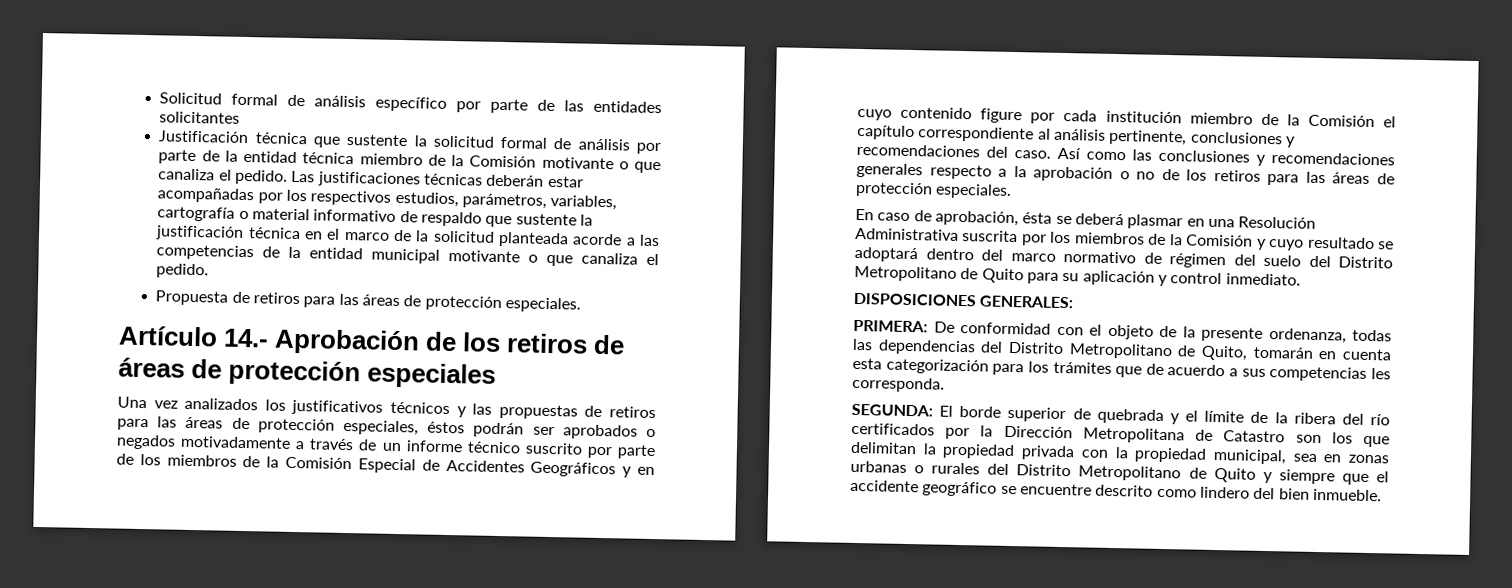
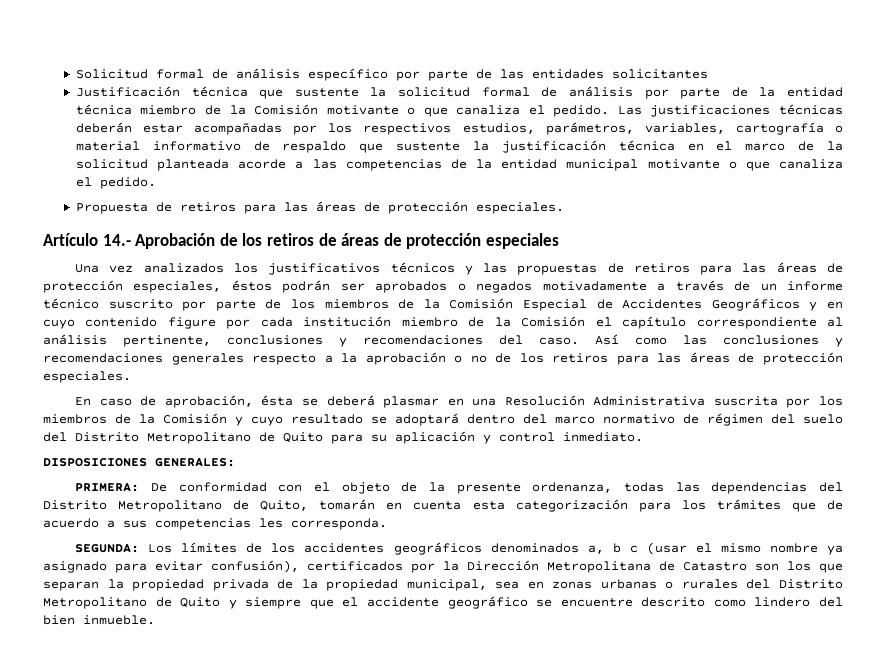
[939,405,1390,426] El borde superior de quebrada y el límite de la ribera del río -> [148,542,843,555] [43,560,299,573] Los límites de los accidentes geográficos denominados a, b c (usar el mismo nombre ya asignado para evitar confusión),
[850,441,917,455] delimitan -> [43,581,99,591] separan
[1080,449,1109,458] con -> [277,579,294,589] de

